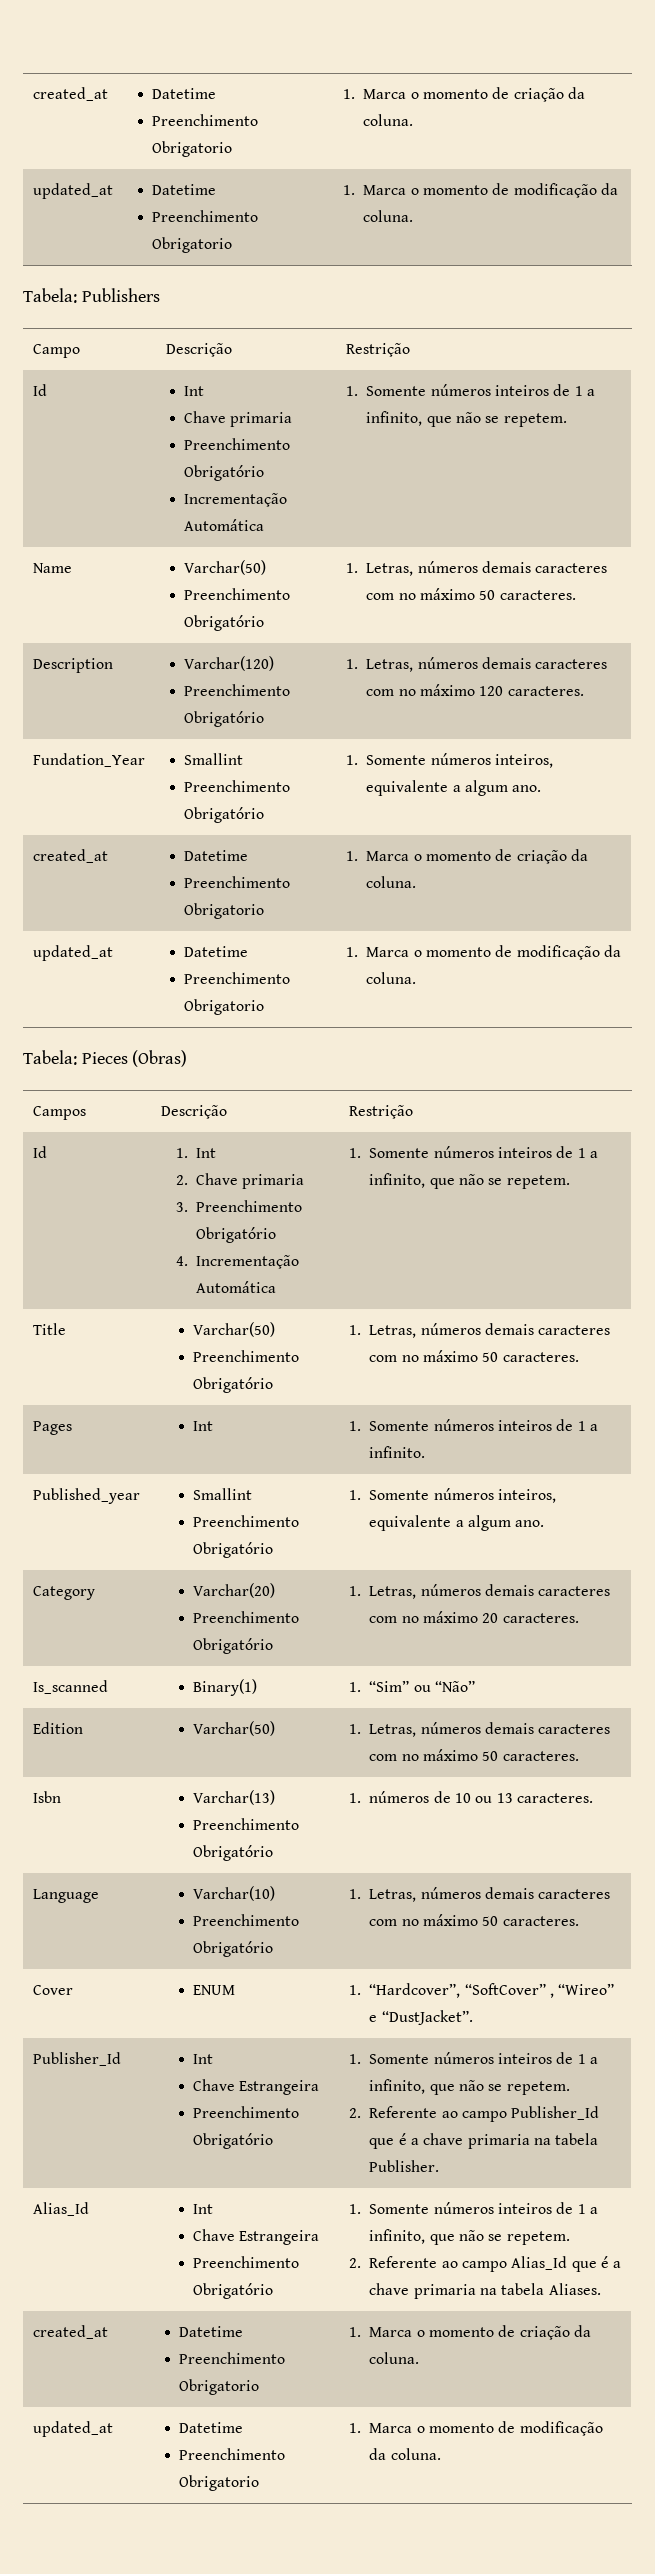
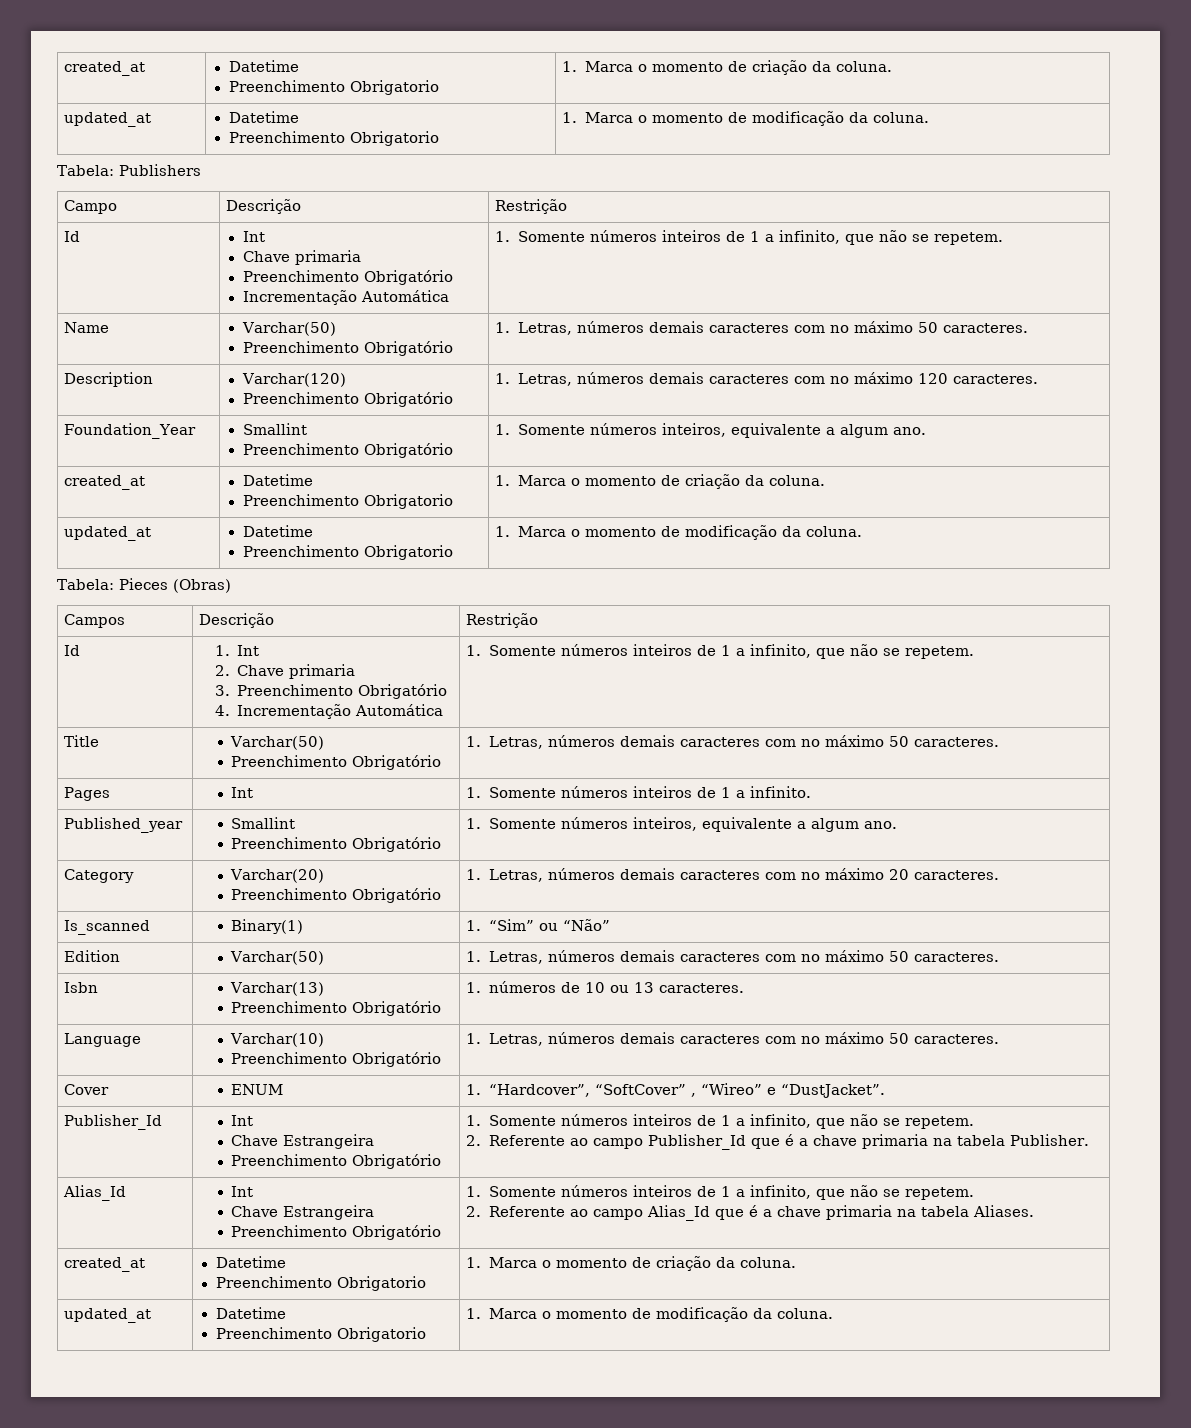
[33,753,146,767] Fundation_Year -> [64,423,197,439] Foundation_Year

